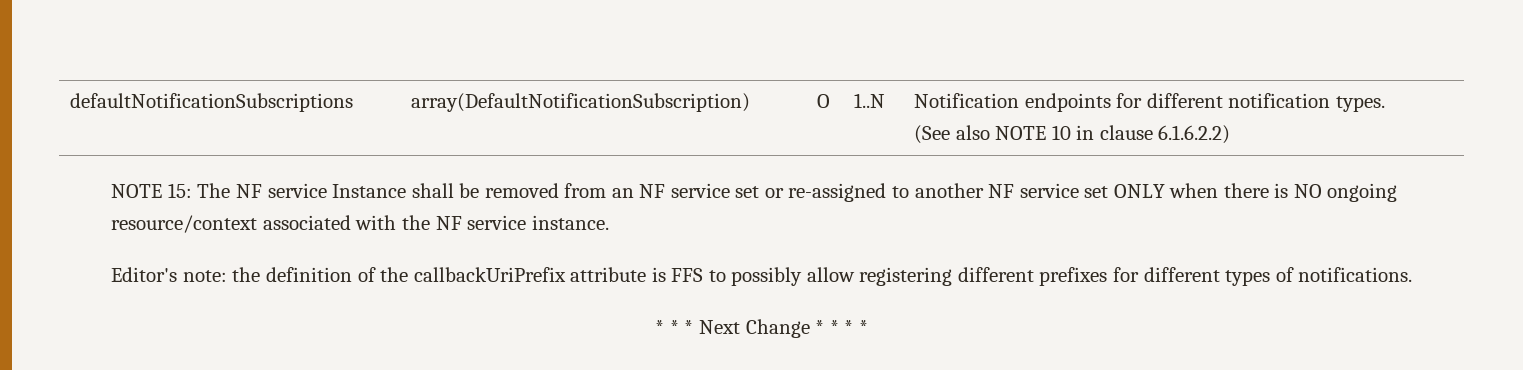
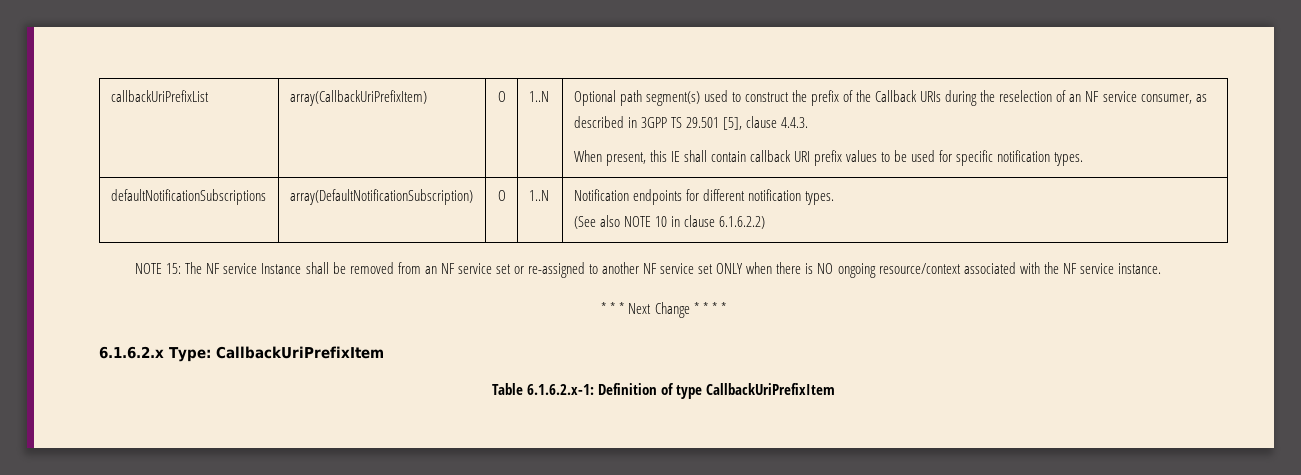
(70, 102) none -> [110,90,209,102] [289,90,427,106] [497,91,506,102] [528,91,549,102] [573,90,1207,106] [573,116,808,130] [573,150,1084,166] callbackUriPrefixList | array(CallbackUriPrefixItem) | O | 1..N | Optional path segment(s) used to construct the prefix of the Callback URIs during the reselection of an NF service consumer, as described in 3GPP TS 29.501 [5], clause 4.4.3. // When present, this IE shall contain callback URI prefix values to be used for specific notification types. //
[111,267,1413,286] // Editor's note: the definition of the callbackUriPrefix attribute is FFS to possibly allow registering different prefixes for different types of notifications. -> (1161, 268) none
(868, 327) none -> [99,346,384,362] [491,383,836,399] // 6.1.6.2.x Type: CallbackUriPrefixItem // Table 6.1.6.2.x-1: Definition of type CallbackUriPrefixItem

